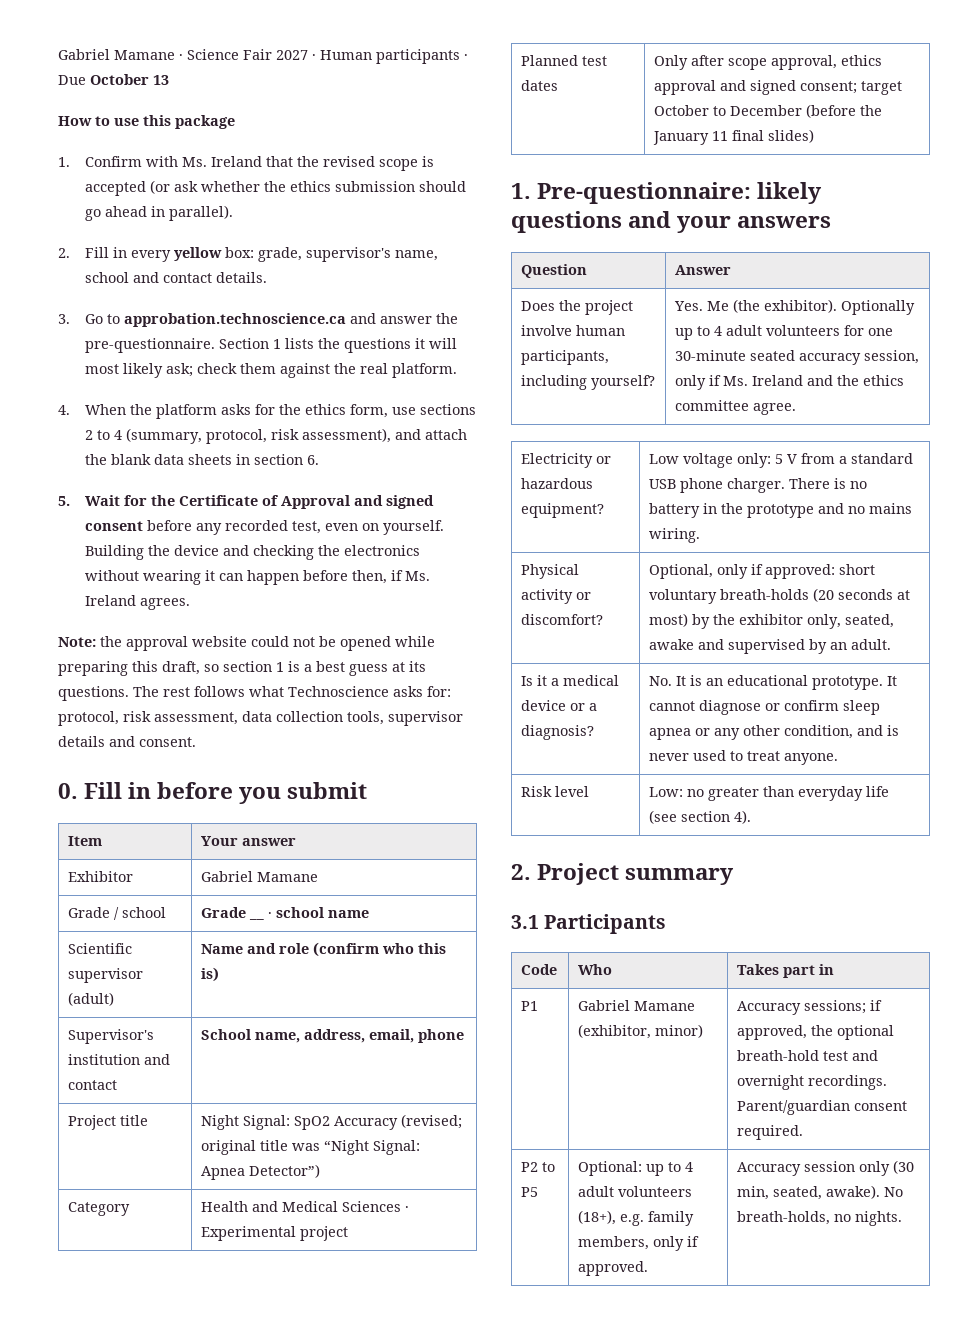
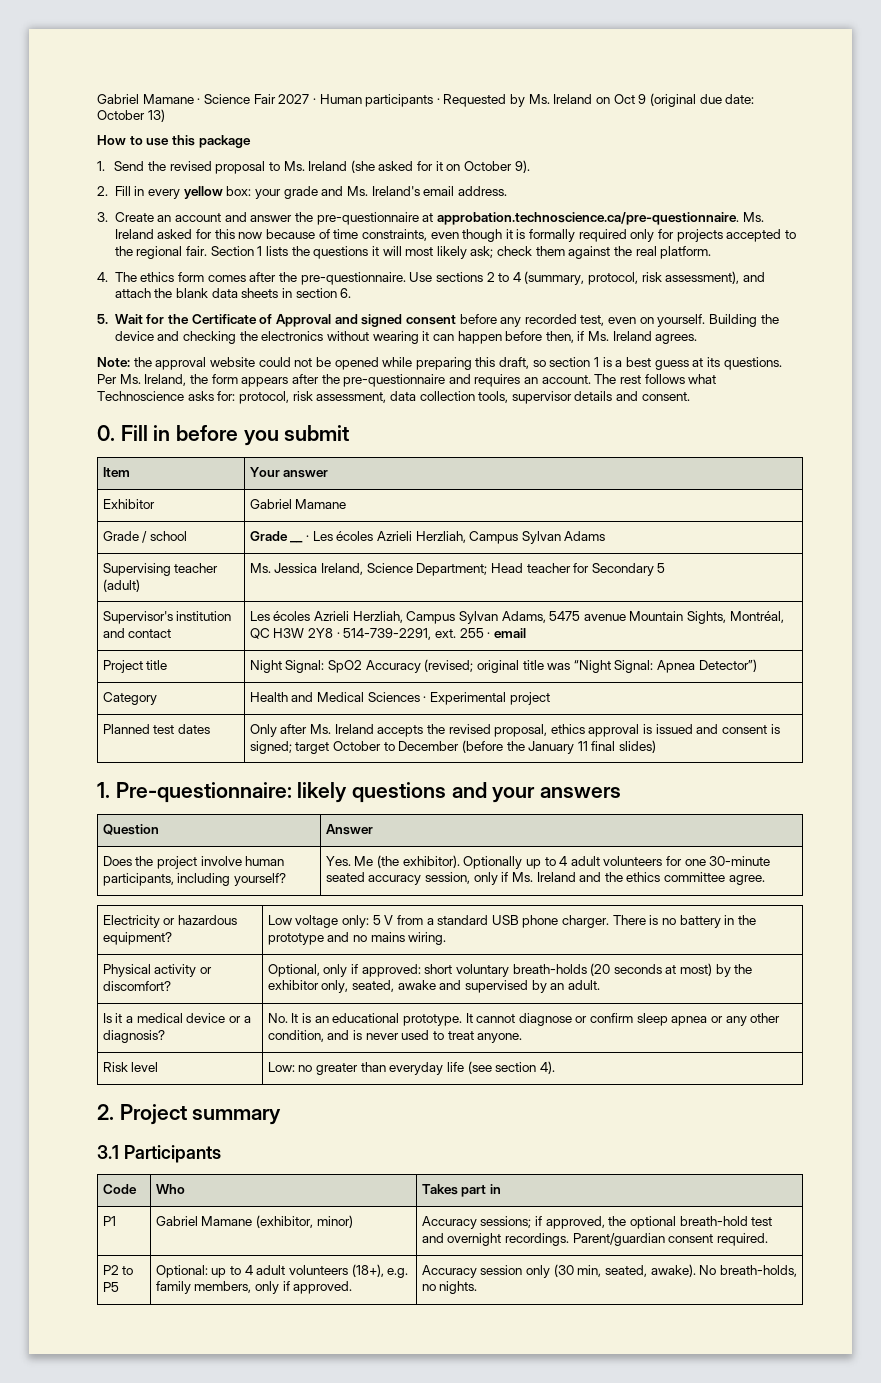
[58,74,169,85] Due October 13 -> [443,93,755,107] [97,109,165,122] Requested by Ms. Ireland on Oct 9 (original due date: October 13)
[85,156,435,171] [85,180,467,196] [85,205,234,221] Confirm with Ms. Ireland that the revised scope is accepted (or ask whether the ethics submission should go ahead in parallel). -> [114,160,530,174] Send the revised proposal to Ms. Ireland (she asked for it on October 9).
[258,247,439,262] [85,272,268,283] [58,313,459,327] [85,338,216,353] grade, supervisor's name, school and contact details. // 3. Go to approbation.technoscience.ca and answer the pre-questionnaire. -> [254,186,507,199] [97,212,764,225] [114,229,797,242] [114,246,208,259] your grade and Ms. Ireland's email address. // 3. Create an account and answer the pre-questionnaire at approbation.technoscience.ca/pre-questionnaire. Ms. Ireland asked for this now because of time constraints, even though it is formally required only for projects accepted to the regional fair.
[85,404,417,419] When the platform asks for the ethics form, use -> [114,272,433,285] The ethics form comes after the pre-questionnaire. Use
(129, 693) none -> [97,374,591,387] Per Ms. Ireland, the form appears after the pre-questionnaire and requires an account.
[275,907,369,918] [67,943,132,954] [67,968,143,983] [67,992,114,1006] [200,942,446,957] [200,967,219,982] [67,1029,154,1044] [67,1054,170,1065] [67,1080,117,1090] [200,1029,464,1043] school name // Scientific supervisor (adult) | Name and role (confirm who this is) // Supervisor's institution and contact | School name, address, email, phone -> [312,531,606,544] [102,563,219,576] [102,579,140,592] [249,563,666,576] [102,611,232,624] [102,628,172,638] [249,611,784,624] [249,628,526,640] Les écoles Azrieli Herzliah, Campus Sylvan Adams // Supervising teacher (adult) | Ms. Jessica Ireland, Science Department; Head teacher for Secondary 5 // Supervisor's institution and contact | Les écoles Azrieli Herzliah, Campus Sylvan Adams, 5475 avenue Mountain Sights, Montréal, QC H3W 2Y8 · 514-739-2291, ext. 255 · email
[727,55,882,70] [653,80,857,95] scope approval, ethics approval and signed consent; -> [309,724,780,737] [249,741,292,754] Ms. Ireland accepts the revised proposal, ethics approval is issued and consent is signed;

